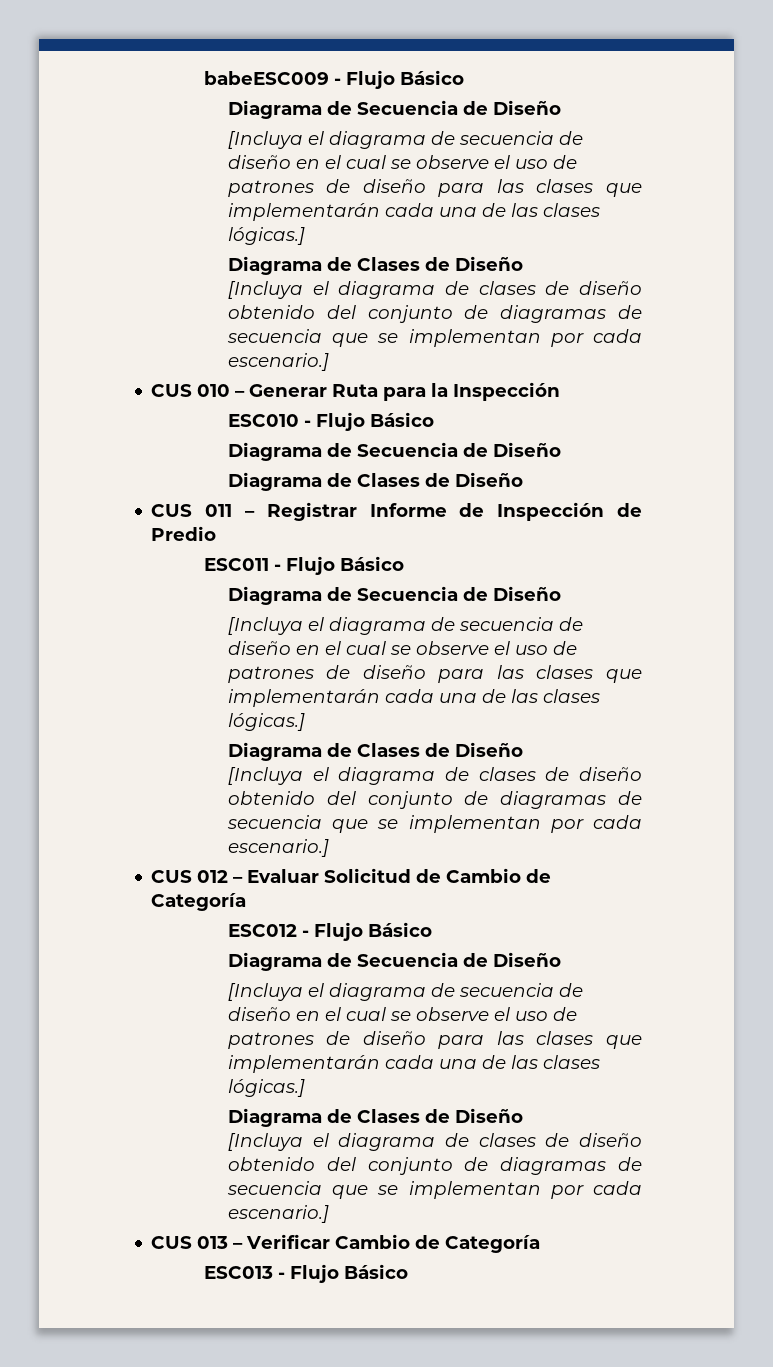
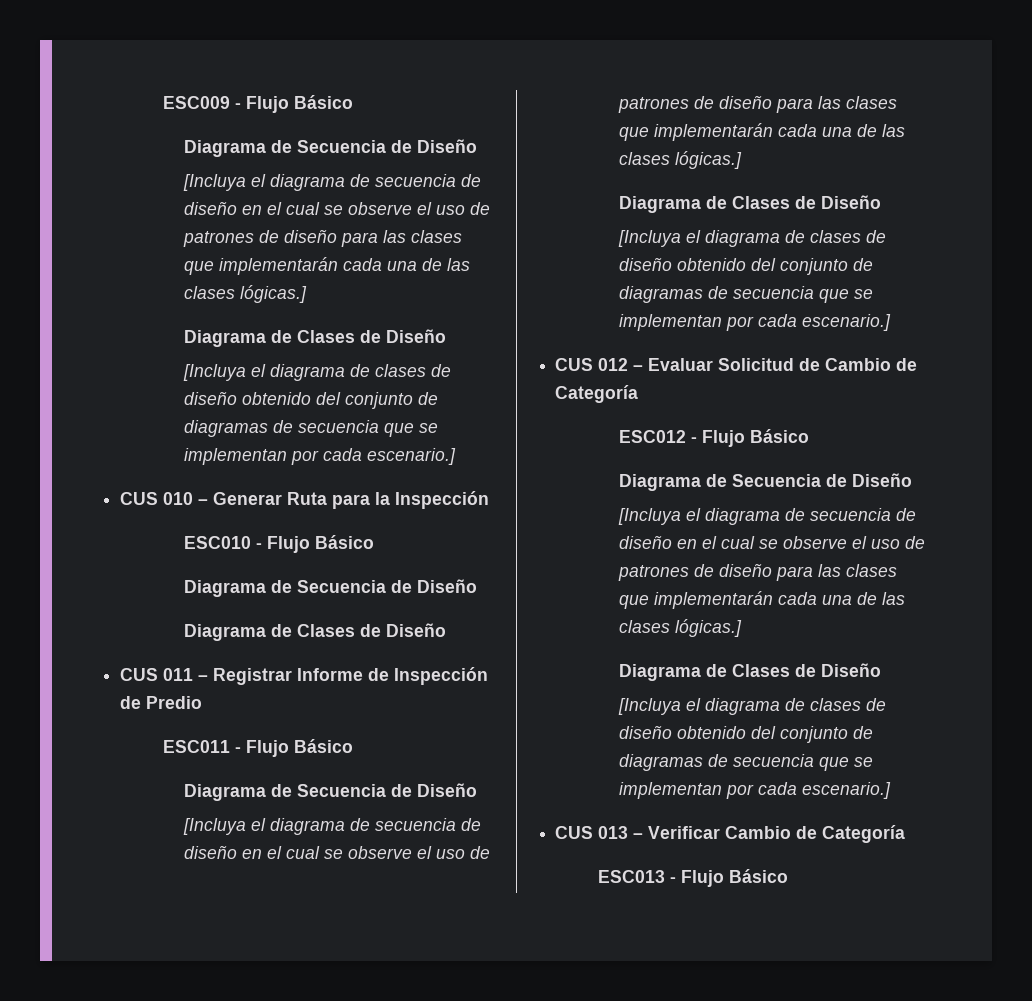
[203,71,329,85] babeESC009 -> [163,96,231,109] ESC009

